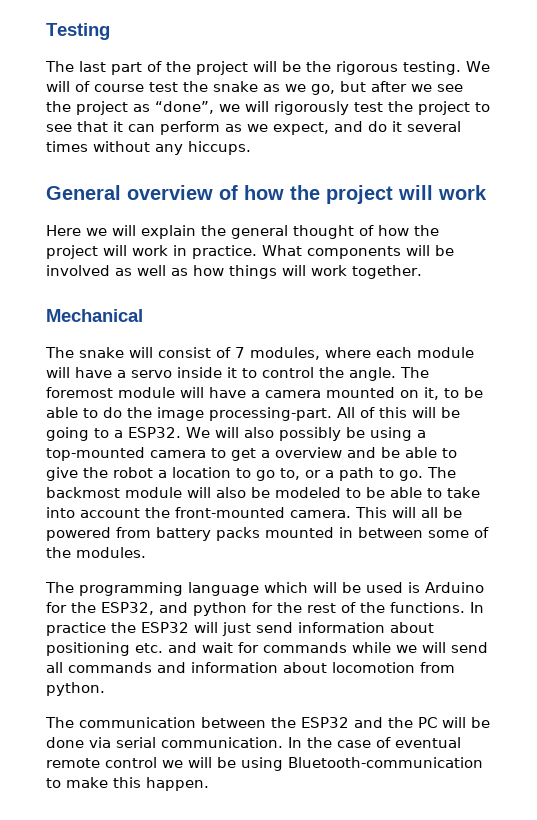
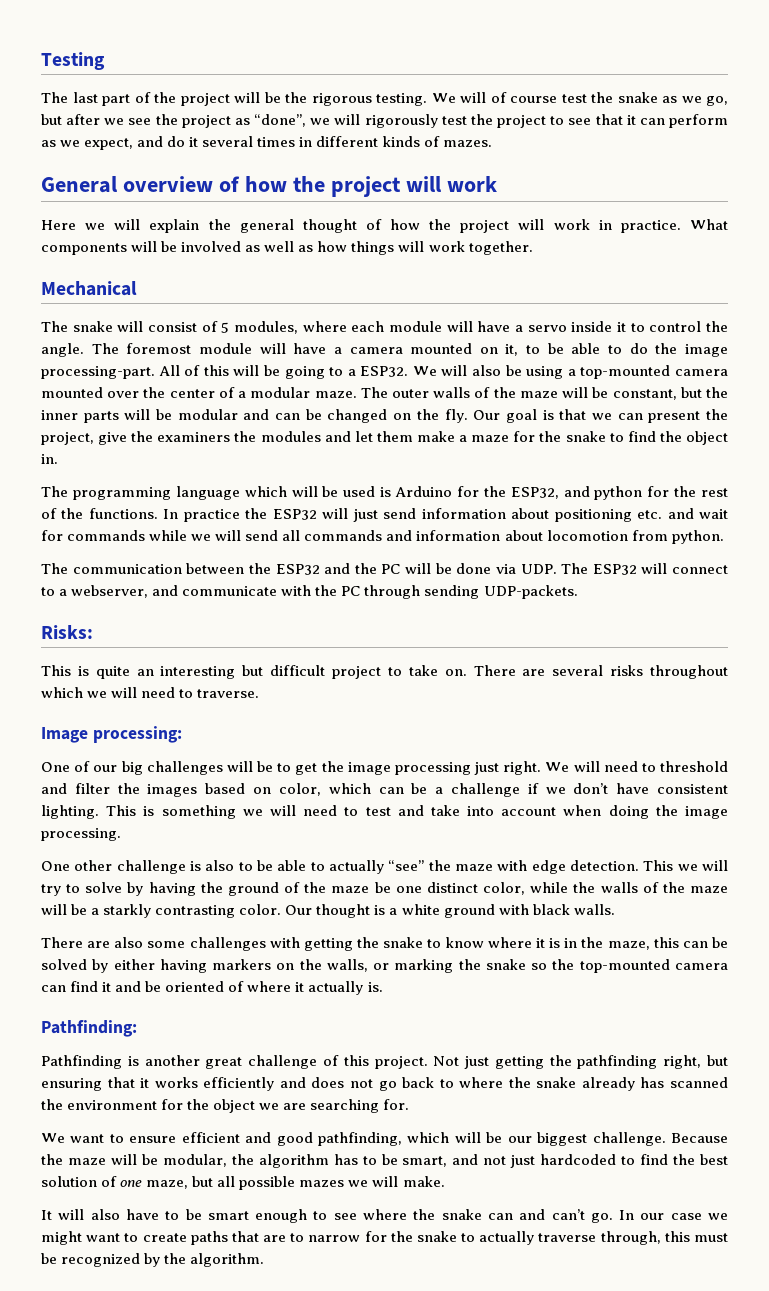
[93,141,251,155] without any hiccups. -> [299,136,492,147] in different kinds of mazes.
[235,347,245,358] 7 -> [221,322,230,333] 5
[278,427,341,441] possibly -> (502, 370) none
[211,447,457,461] [46,467,456,481] [46,487,480,498] [46,507,462,518] [46,527,489,541] [46,547,146,558] to get a overview and be able to give the robot a location to go to, or a path to go. The backmost module will also be modeled to be able to take into account the front-mounted camera. This will all be powered from battery packs mounted in between some of the modules. -> [41,387,728,400] [41,409,729,423] [41,431,728,445] [41,454,58,464] mounted over the center of a modular maze. The outer walls of the maze will be constant, but the inner parts will be modular and can be changed on the fly. Our goal is that we can present the project, give the examiners the modules and let them make a maze for the snake to find the object in.
[116,737,461,748] [46,757,483,771] [46,777,209,791] serial communication. In the case of eventual remote control we will be using Bluetooth-communication to make this happen. -> [520,563,728,575] [41,585,578,599] [41,625,93,639] [41,665,729,679] [41,687,260,698] [41,726,182,743] [41,761,728,775] [41,783,728,797] [41,805,728,819] [41,828,121,841] [41,860,728,874] [41,882,728,896] [41,904,615,918] [41,937,728,951] [41,959,728,973] [41,981,383,995] [41,1020,137,1037] [41,1055,729,1069] [41,1077,728,1091] [41,1099,410,1113] [41,1132,729,1146] [41,1154,729,1168] [41,1176,445,1190] [41,1209,728,1223] [41,1231,728,1245] [41,1253,265,1267] UDP. The ESP32 will connect to a webserver, and communicate with the PC through sending UDP-packets. // Risks: // This is quite an interesting but difficult project to take on. There are several risks throughout which we will need to traverse. // Image processing: // One of our big challenges will be to get the image processing just right. We will need to threshold and filter the images based on color, which can be a challenge if we don’t have consistent lighting. This is something we will need to test and take into account when doing the image processing. // One other challenge is also to be able to actually “see” the maze with edge detection. This we will try to solve by having the ground of the maze be one distinct color, while the walls of the maze will be a starkly contrasting color. Our thought is a white ground with black walls. // There are also some challenges with getting the snake to know where it is in the maze, this can be solved by either having markers on the walls, or marking the snake so the top-mounted camera can find it and be oriented of where it actually is. // Pathfinding: // Pathfinding is another great challenge of this project. Not just getting the pathfinding right, but ensuring that it works efficiently and does not go back to where the snake already has scanned the environment for the object we are searching for. // We want to ensure efficient and good pathfinding, which will be our biggest challenge. Because the maze will be modular, the algorithm has to be smart, and not just hardcoded to find the best solution of one maze, but all possible mazes we will make. // It will also have to be smart enough to see where the snake can and can’t go. In our case we might want to create paths that are to narrow for the snake to actually traverse through, this must be recognized by the algorithm.

